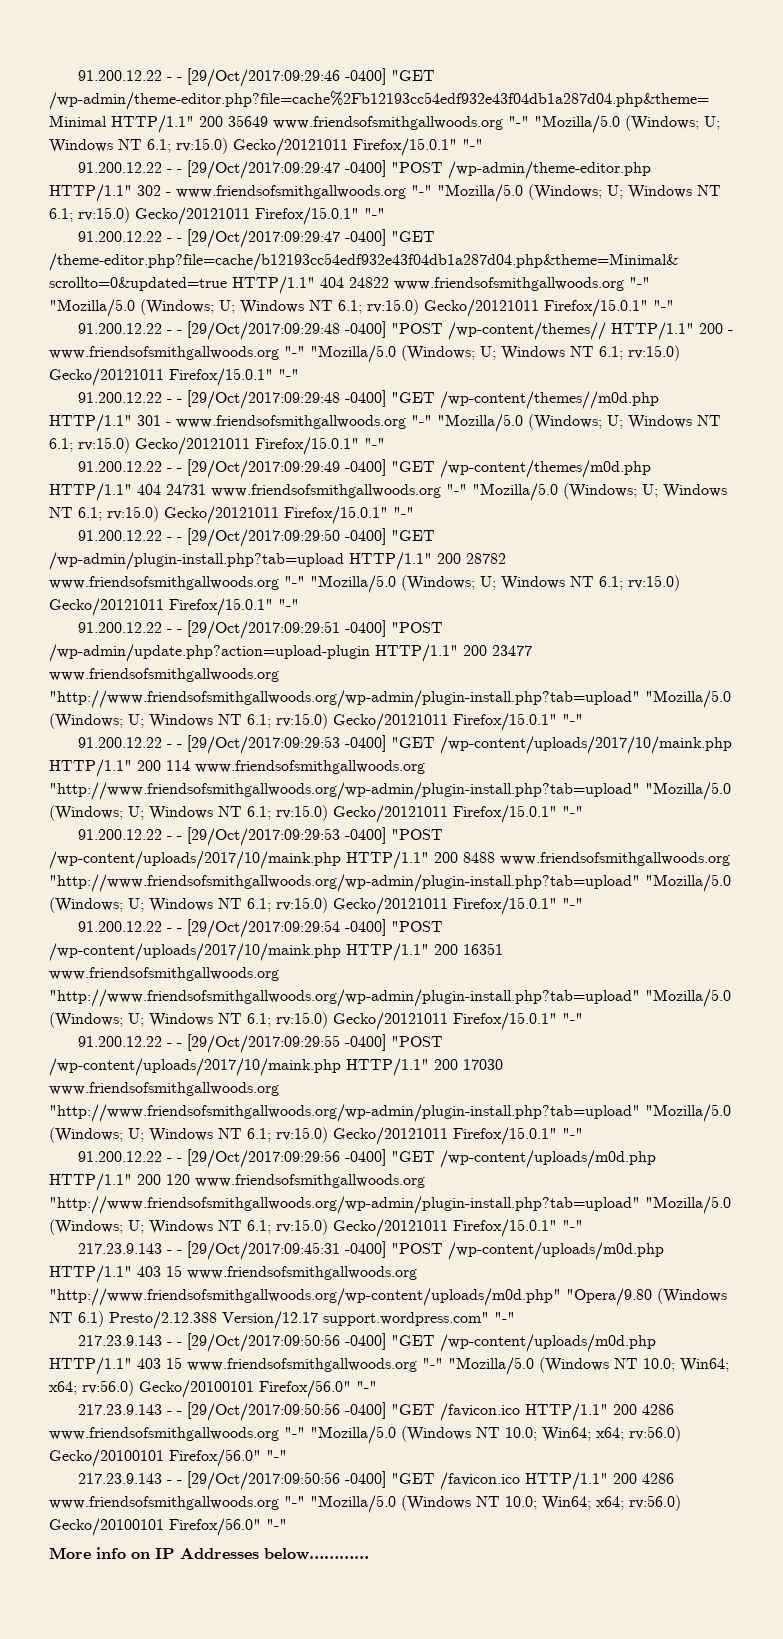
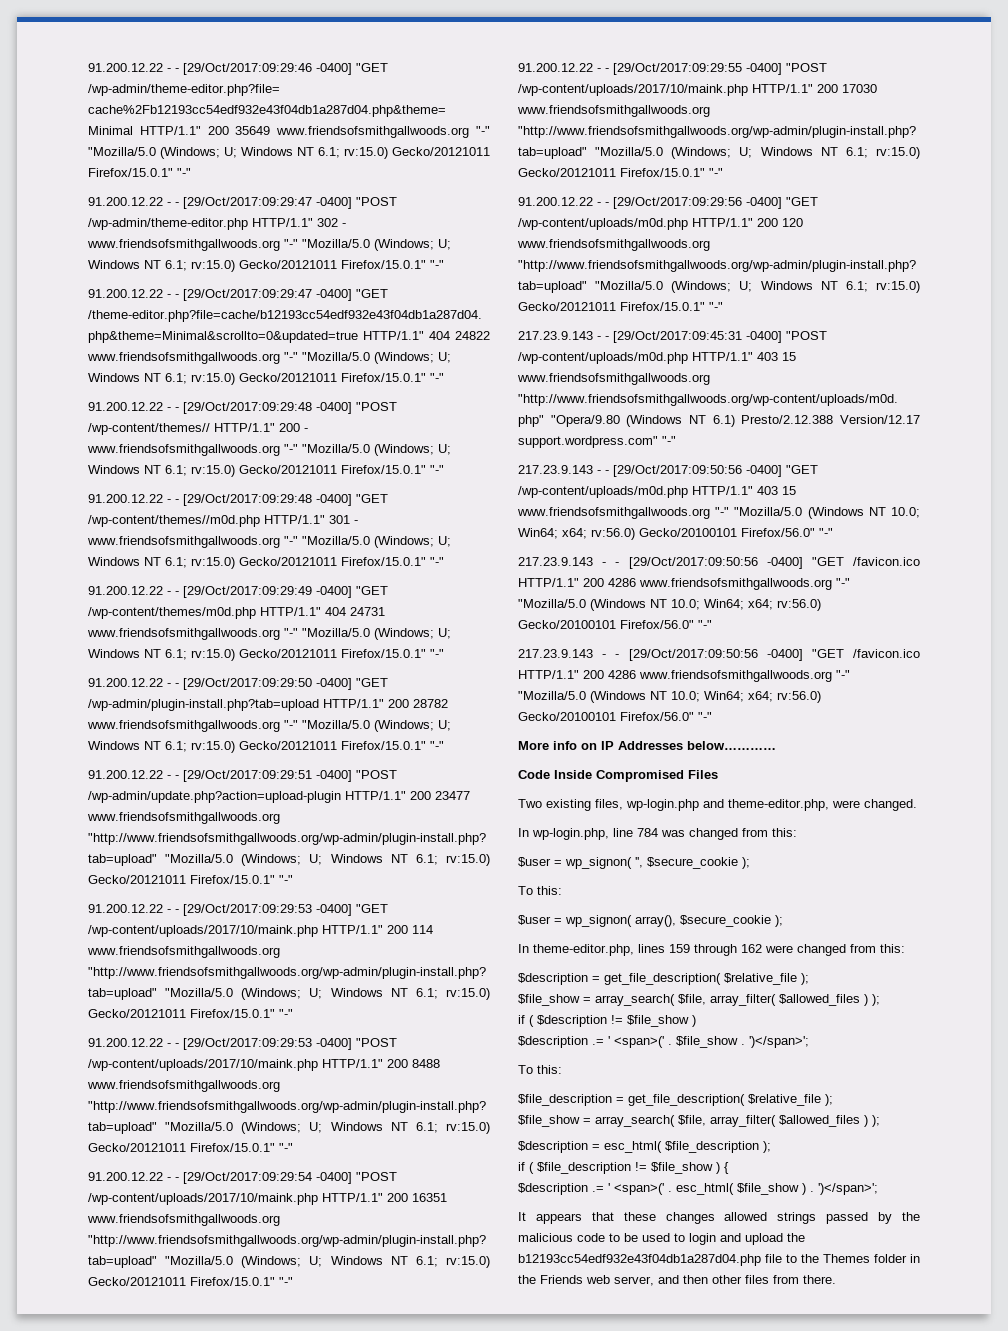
(369, 1554) none -> [518,770,718,782] [518,799,917,811] [518,828,797,840] [518,857,750,869] [518,886,562,895] [518,915,783,927] [518,944,905,956] [518,973,809,985] [518,994,880,1006] [518,1015,696,1027] [518,1036,809,1048] [518,1065,562,1074] [518,1094,833,1106] [518,1115,880,1127] [518,1141,771,1153] [518,1162,729,1174] [518,1183,878,1195] [518,1212,920,1224] [518,1233,805,1245] [518,1254,920,1266] [518,1275,836,1286] // Code Inside Compromised Files // Two existing files, wp-login.php and theme-editor.php, were changed. // In wp-login.php, line 784 was changed from this: // $user = wp_signon( '', $secure_cookie ); // To this: // $user = wp_signon( array(), $secure_cookie ); // In theme-editor.php, lines 159 through 162 were changed from this: // $description = get_file_description( $relative_file ); // $file_show = array_search( $file, array_filter( $allowed_files ) ); // if ( $description != $file_show ) // $description .= ' <span>(' . $file_show . ')</span>'; // To this: // $file_description = get_file_description( $relative_file ); // $file_show = array_search( $file, array_filter( $allowed_files ) ); // $description = esc_html( $file_description ); // if ( $file_description != $file_show ) { // $description .= ' <span>(' . esc_html( $file_show ) . ')</span>'; // It appears that these changes allowed strings passed by the malicious code to be used to login and upload the b12193cc54edf932e43f04db1a287d04.php file to the Themes folder in the Friends web server, and then other files from there.

